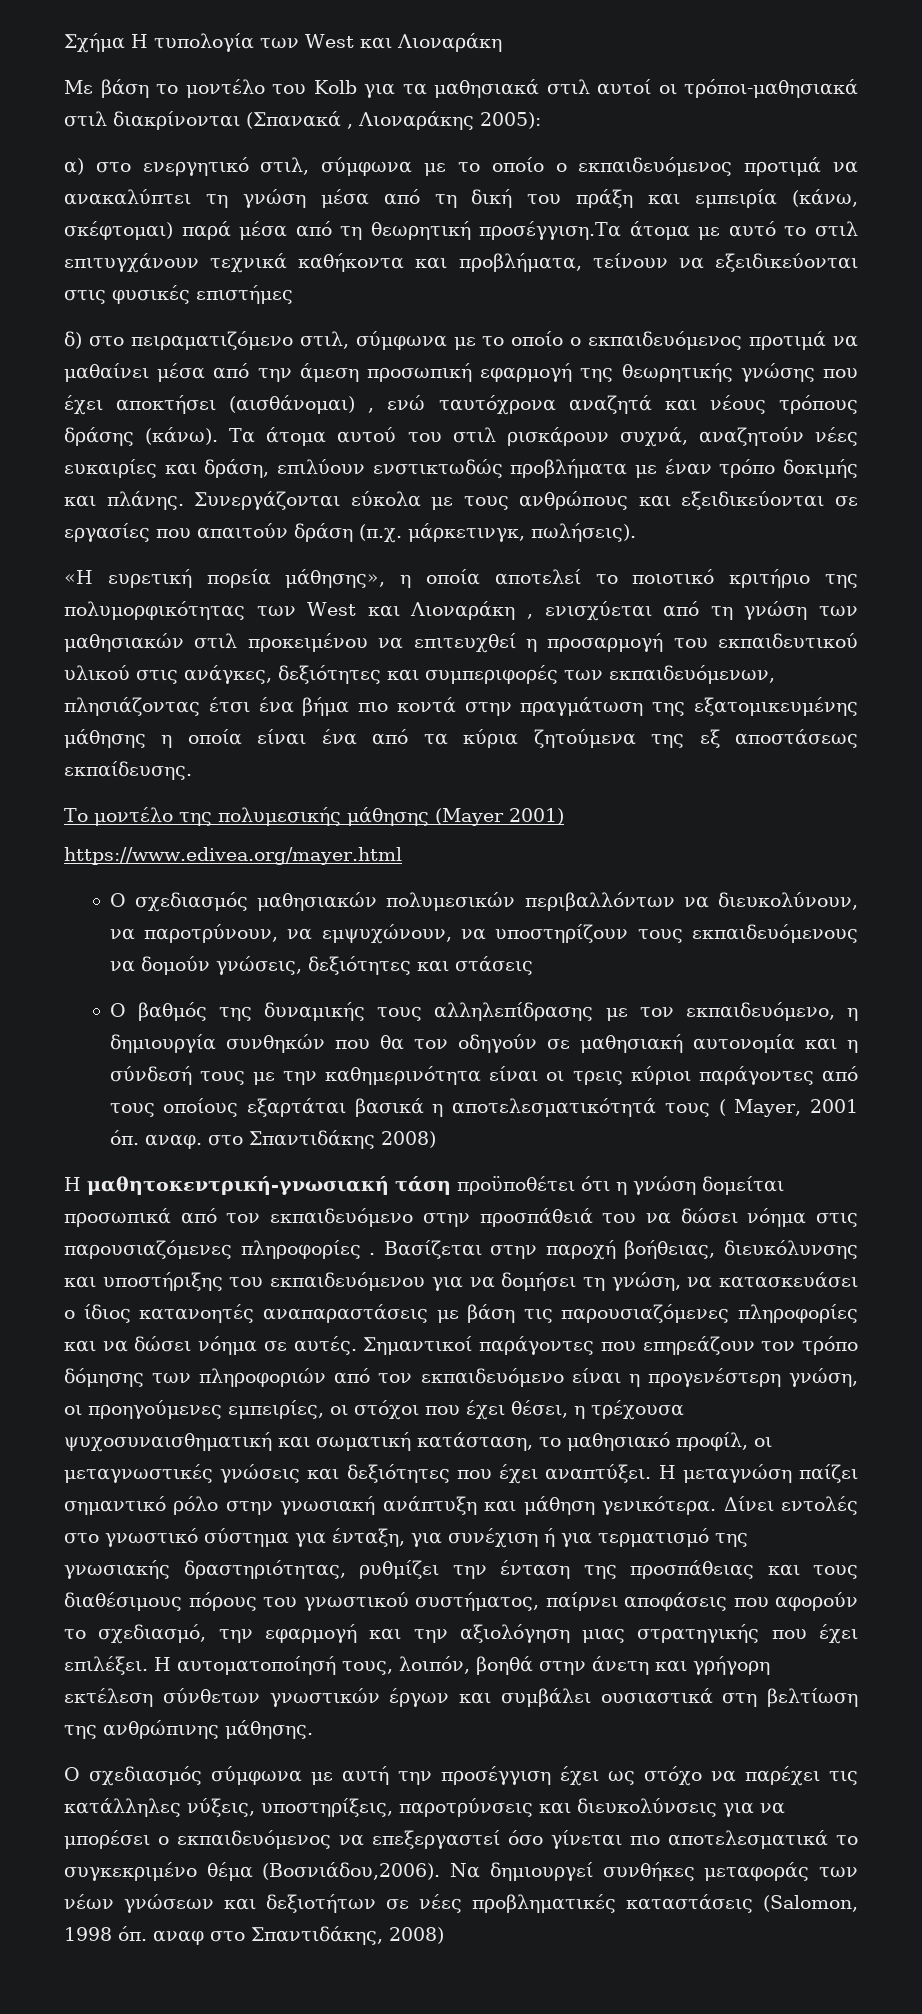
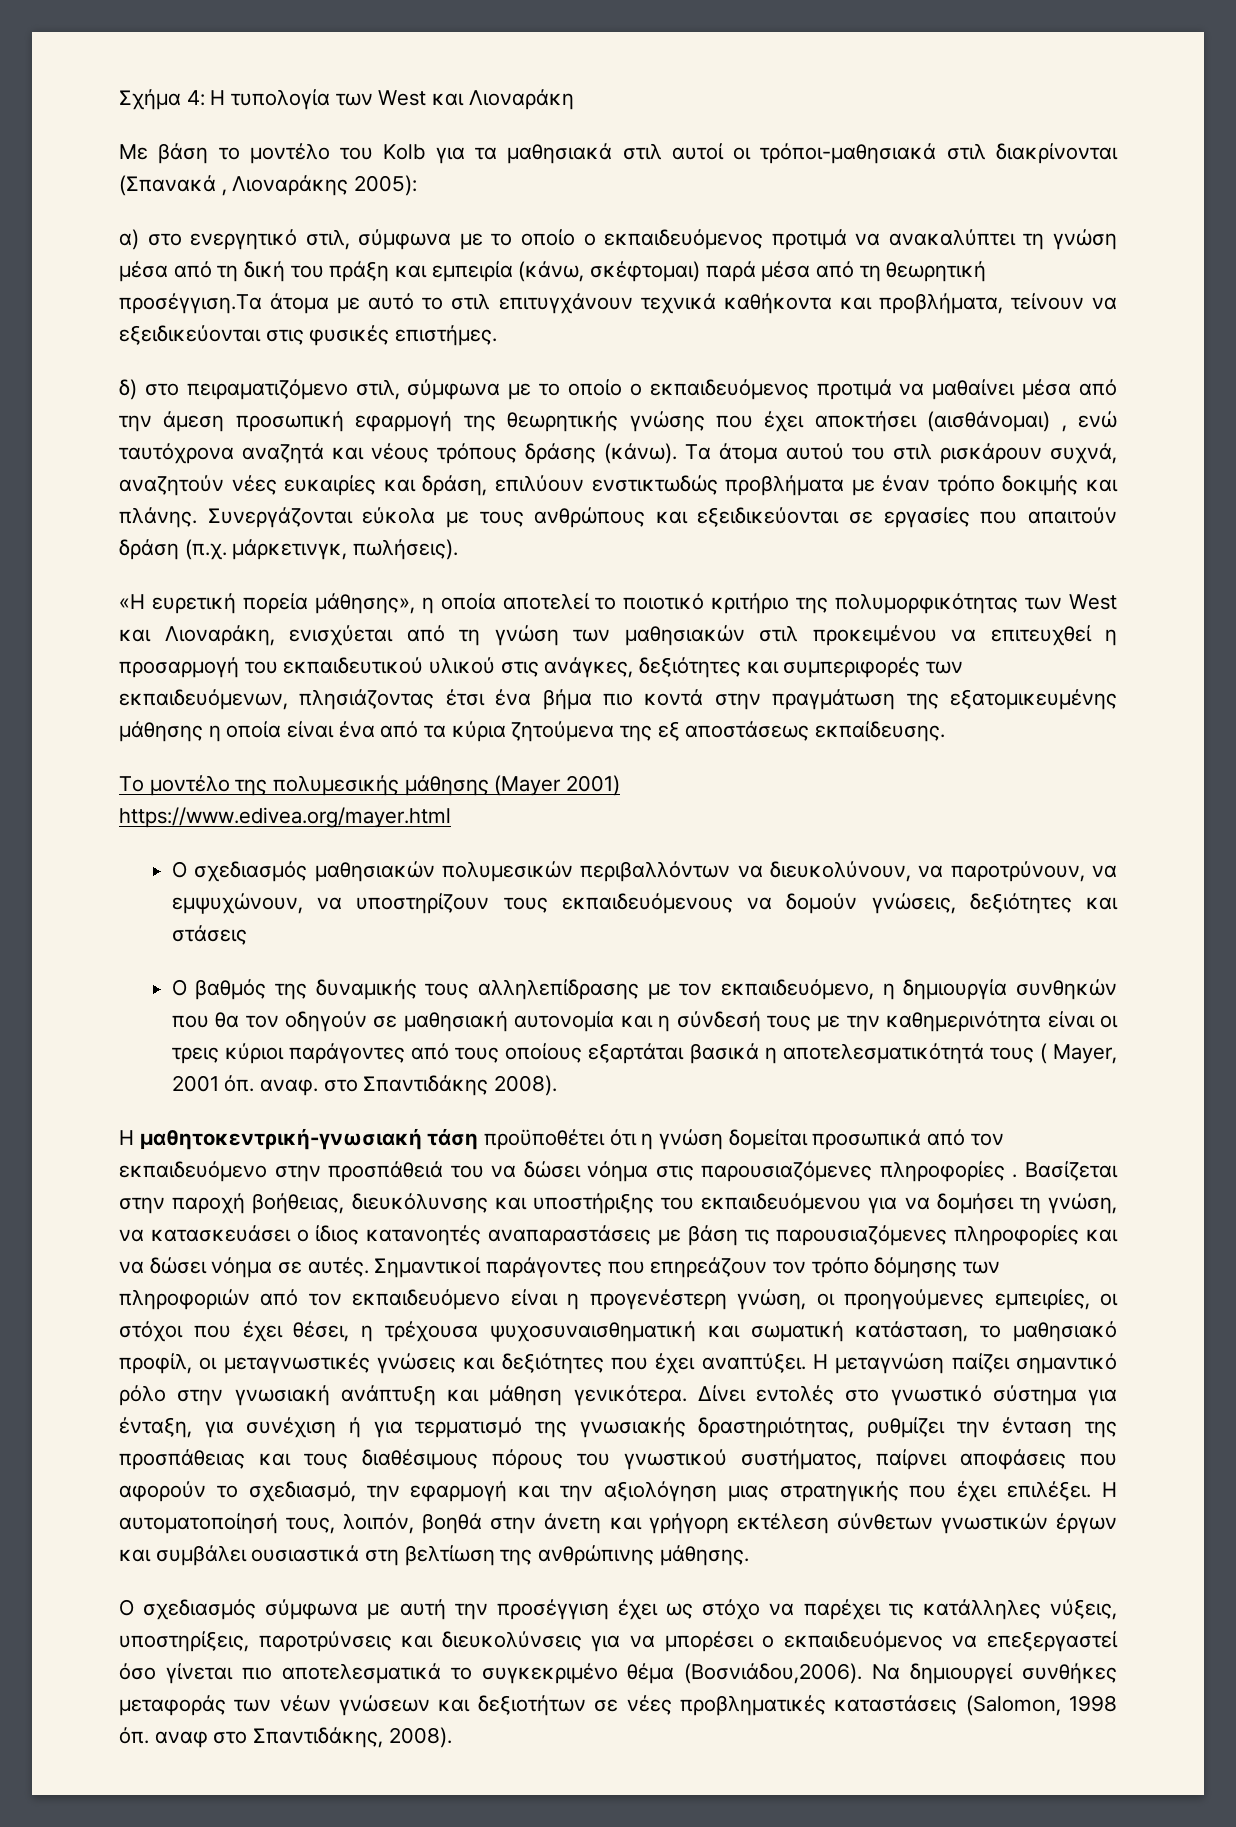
(125, 43) none -> [186,90,205,106] 4:
[196,285,293,304] επιστήμες -> [395,325,498,346] επιστήμες.
[410,601,533,620] Λιοναράκη , -> [164,625,275,646] Λιοναράκη,
[380,1131,436,1148] 2008) -> [494,1075,558,1096] 2008).
[389,1927,444,1944] 2008) -> [388,1727,452,1748] 2008).

